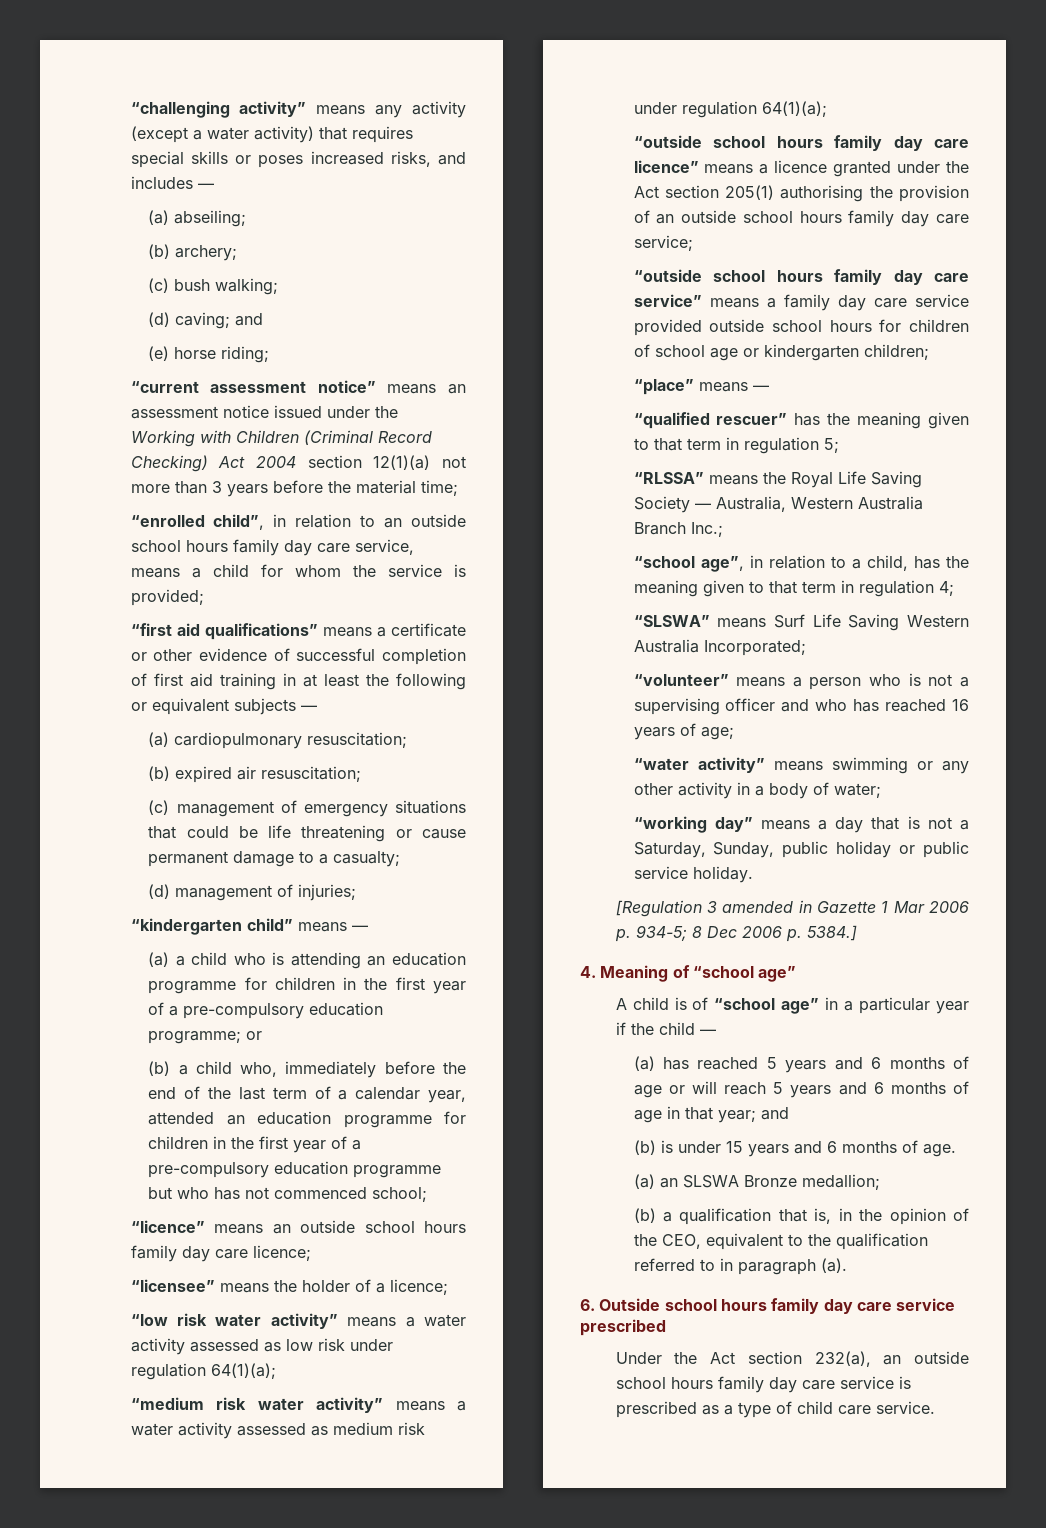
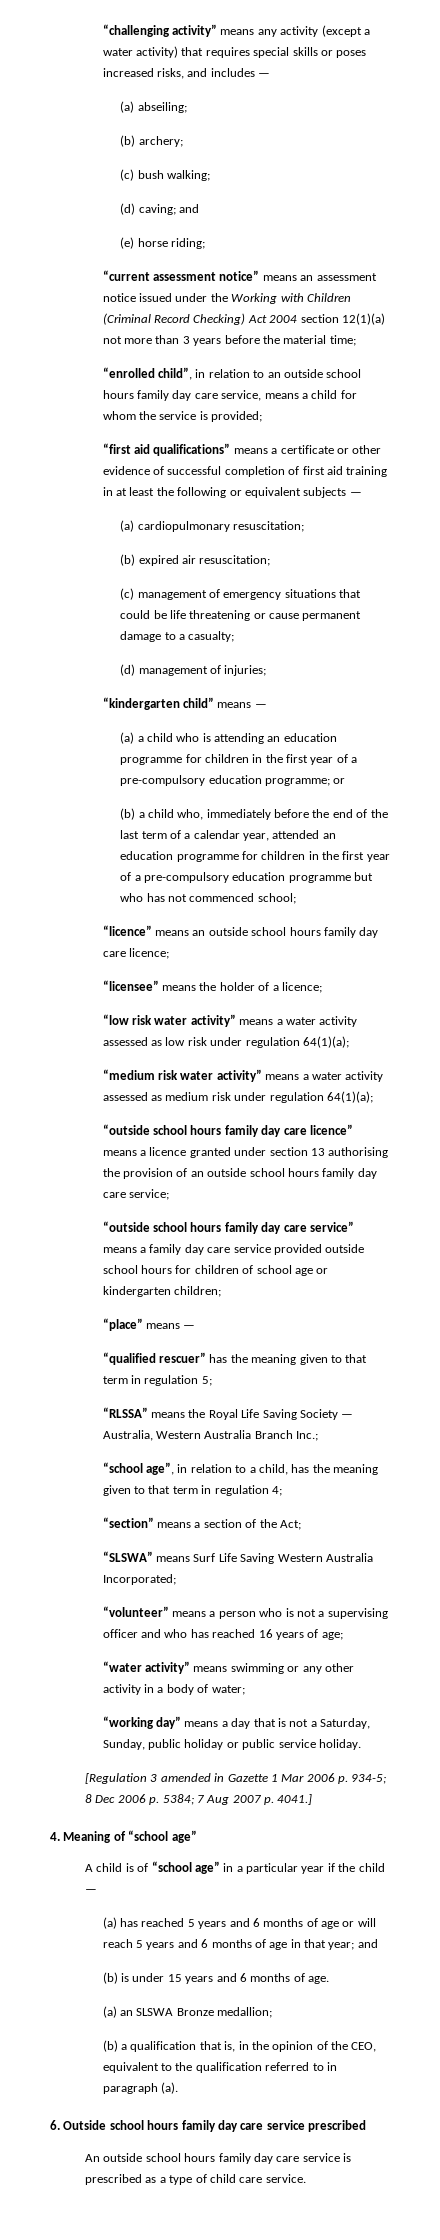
[946,161,969,173] [633,185,775,200] the Act section 205(1) -> [269,1147,325,1156] section 13
(954, 588) none -> [102,1517,301,1530] // “section” means a section of the Act;
[806,925,857,941] 5384.] -> [162,1794,313,1805] 5384; 7 Aug 2007 p. 4041.]
[615,1351,902,1367] Under the Act section 232(a), an -> [85,2154,101,2162] An

